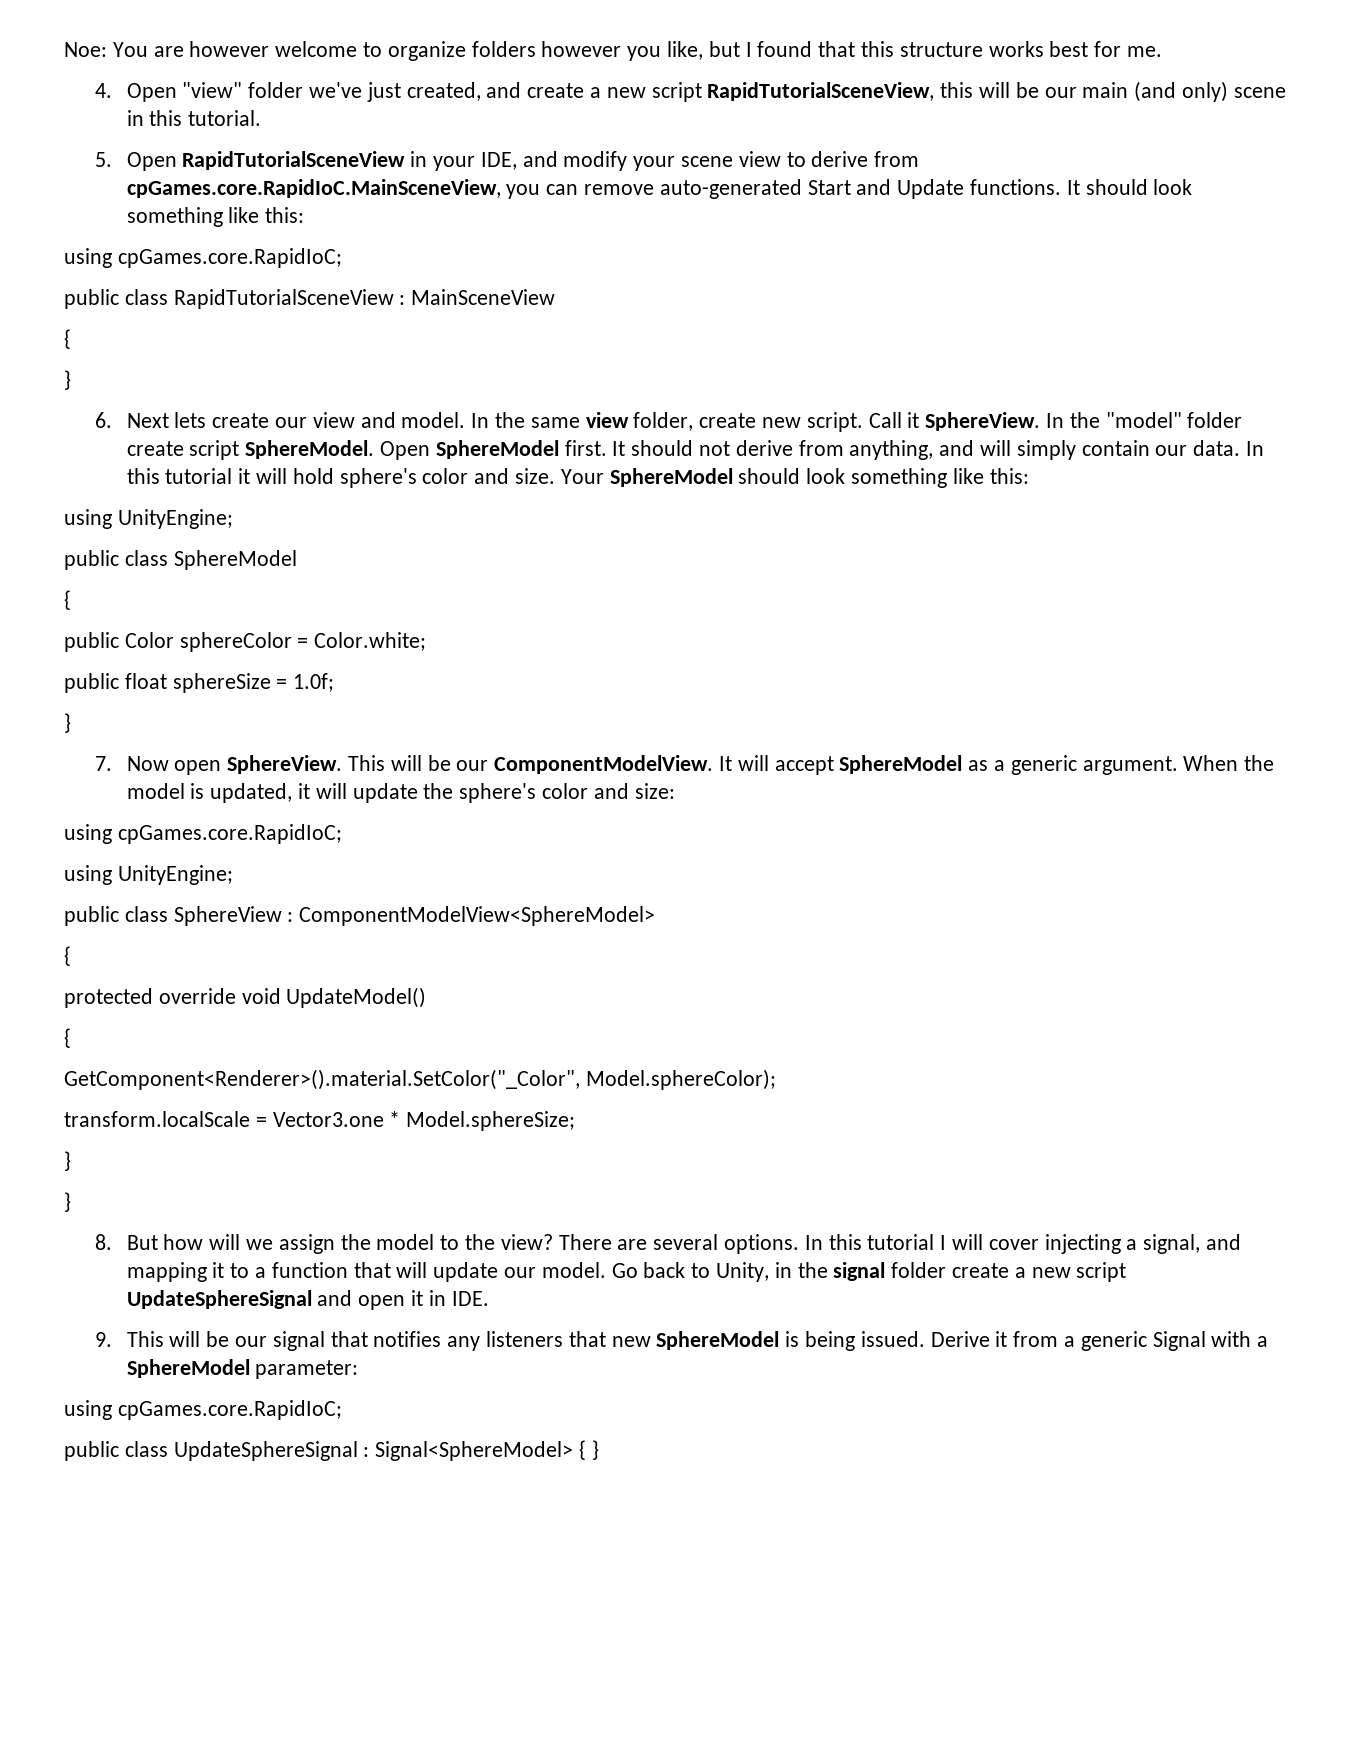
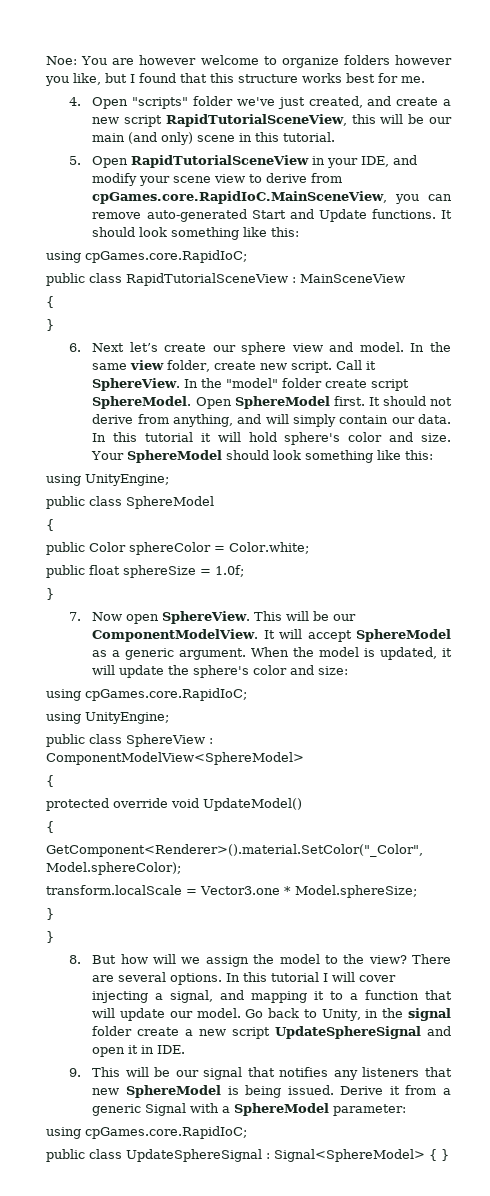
[182,82,243,98] "view" -> [132,97,189,109] "scripts"
[174,412,207,428] lets -> [129,342,158,352] let’s
(307, 422) none -> [241,342,287,355] sphere

